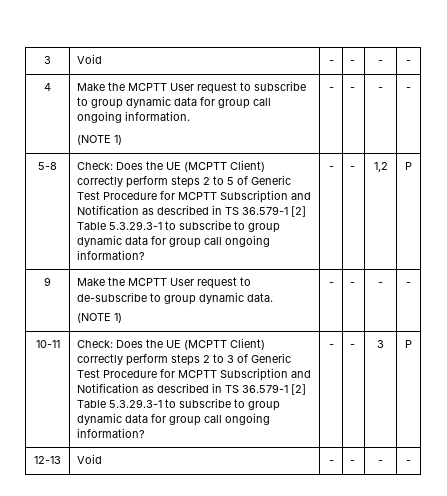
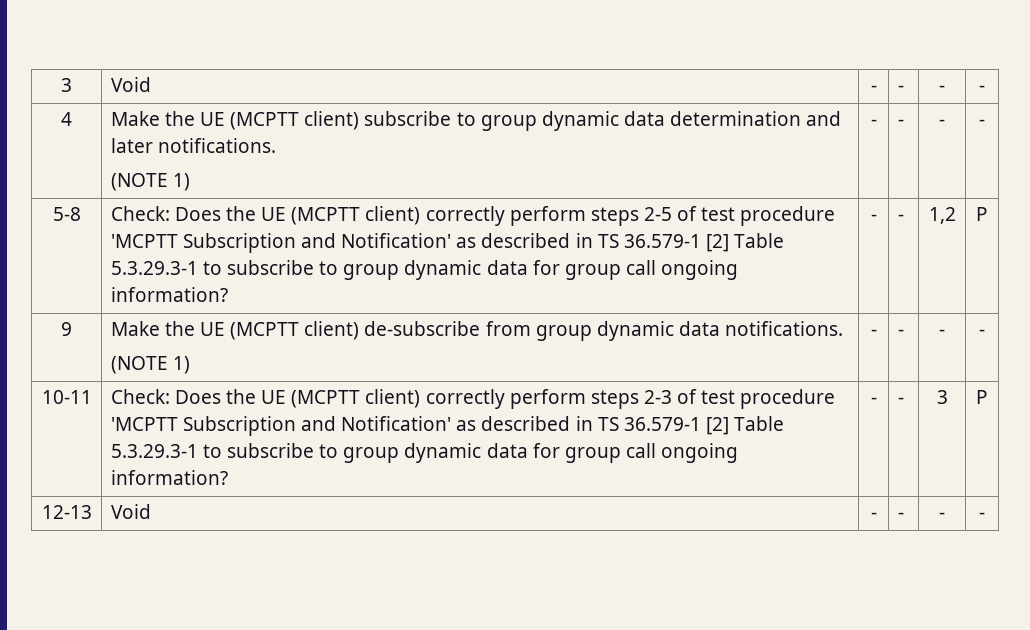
[128,81,307,94] [77,96,272,109] [77,111,191,123] MCPTT User request to subscribe to group dynamic data for group call ongoing information. -> [199,111,842,131] [110,138,276,153] UE (MCPTT client) subscribe to group dynamic data determination and later notifications.
[230,160,266,172] [77,175,292,188] [77,190,312,203] [77,205,140,215] Client) correctly perform steps 2 to 5 of Generic Test Procedure for MCPTT Subscription and Notification -> [365,206,836,226] [110,233,452,253] client) correctly perform steps 2-5 of test procedure 'MCPTT Subscription and Notification'
[128,277,252,289] [77,292,274,305] MCPTT User request to de-subscribe to group dynamic data. -> [199,321,844,341] UE (MCPTT client) de-subscribe from group dynamic data notifications.
[230,338,266,350] [77,353,292,366] [77,368,312,381] [77,383,140,393] Client) correctly perform steps 2 to 3 of Generic Test Procedure for MCPTT Subscription and Notification -> [365,389,836,409] [110,416,452,436] client) correctly perform steps 2-3 of test procedure 'MCPTT Subscription and Notification'

